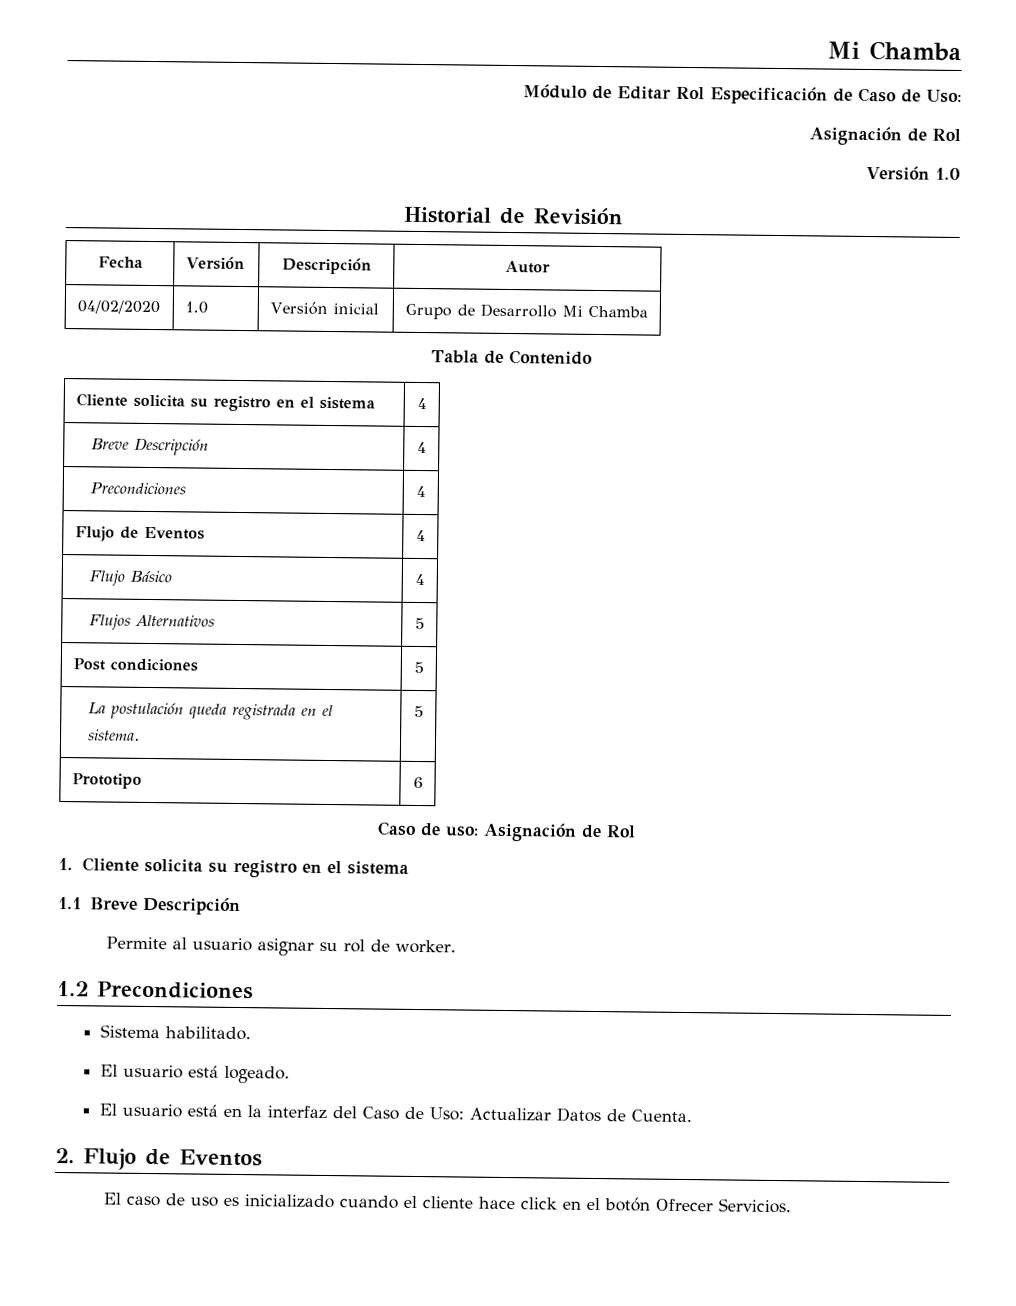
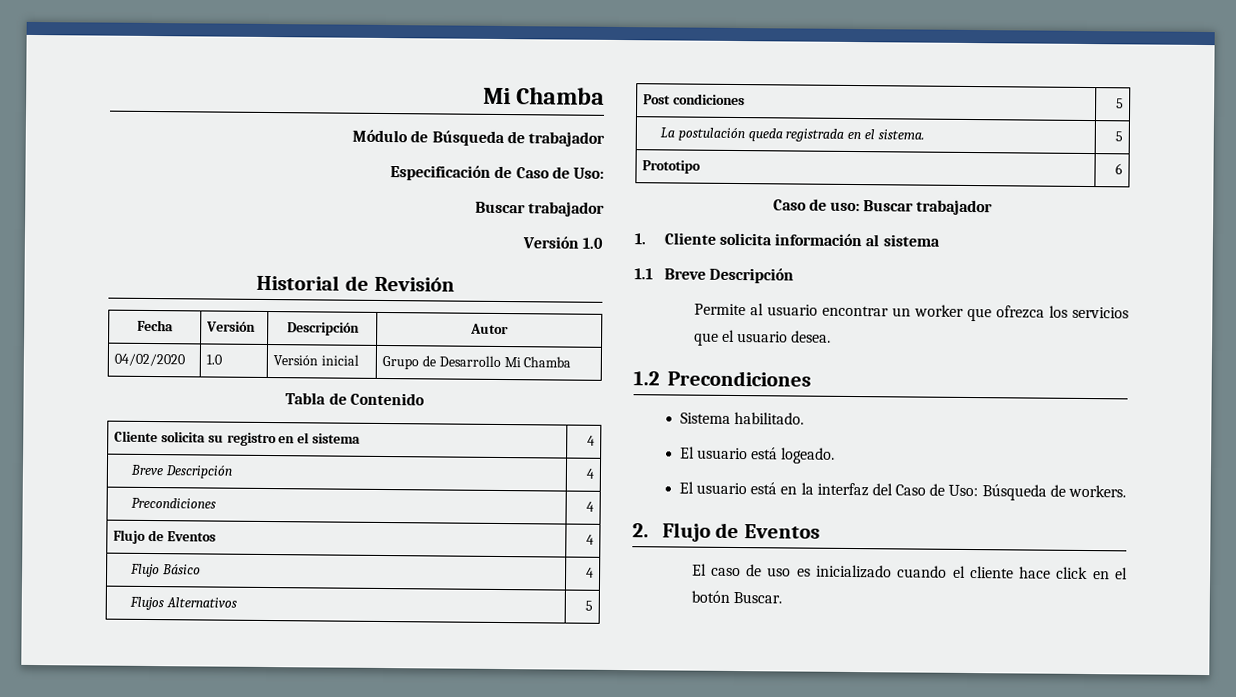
[617,86,705,100] Editar Rol -> [431,130,605,147] Búsqueda de trabajador //
[809,126,961,146] Asignación de Rol -> [474,201,605,217] Buscar trabajador
[482,822,636,842] Asignación de Rol -> [863,199,994,216] Buscar trabajador
[208,859,343,878] su registro en el -> [774,233,880,247] información al
[256,938,456,956] asignar su rol de worker. -> [821,304,1129,322] [693,329,832,346] encontrar un worker que ofrezca los servicios que el usuario desea.
[468,1107,692,1123] Actualizar Datos de Cuenta. -> [981,484,1127,501] Búsqueda de workers.
[654,1198,791,1214] Ofrecer Servicios. -> [732,591,782,604] Buscar.

